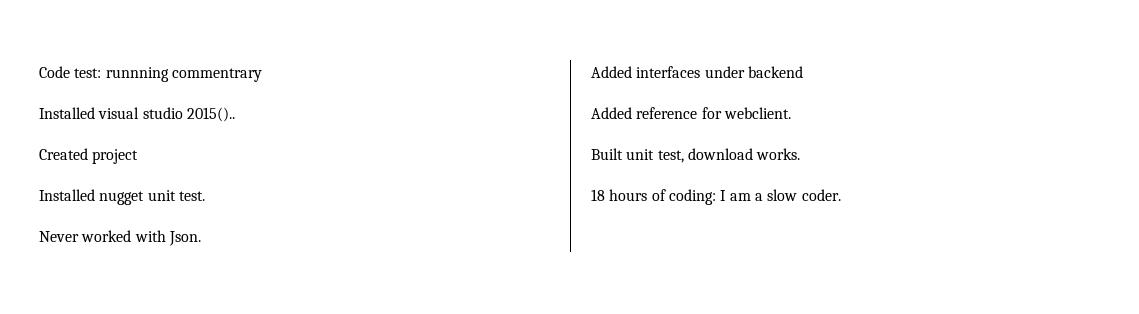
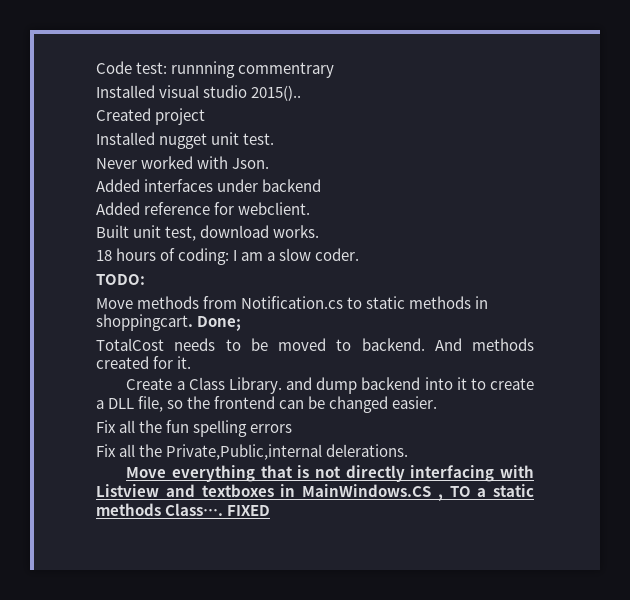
(841, 195) none -> [96,274,145,285] [96,296,489,309] [96,314,242,331] [96,338,534,351] [96,356,192,369] [126,377,534,394] [96,396,438,413] [96,420,293,437] [96,444,409,460] [126,465,534,482] [96,484,534,501] [96,503,271,516] // TODO: // Move methods from Notification.cs to static methods in shoppingcart. Done; // TotalCost needs to be moved to backend. And methods created for it. // Create a Class Library. and dump backend into it to create a DLL file, so the frontend can be changed easier. // Fix all the fun spelling errors // Fix all the Private,Public,internal delerations. // Move everything that is not directly interfacing with Listview and textboxes in MainWindows.CS , TO a static methods Class…. FIXED

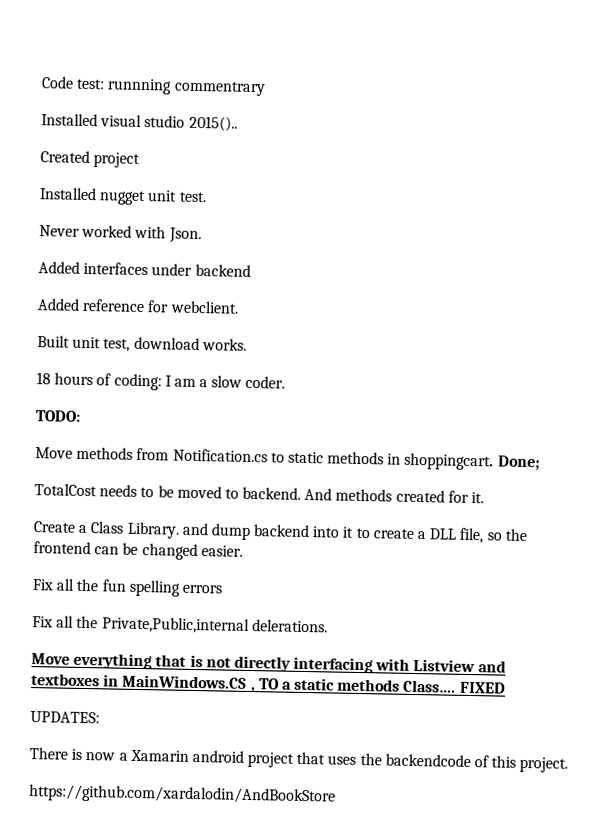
(271, 510) none -> [30,711,100,724] [29,747,569,773] [29,784,336,806] // UPDATES: // There is now a Xamarin android project that uses the backendcode of this project. // https://github.com/xardalodin/AndBookStore

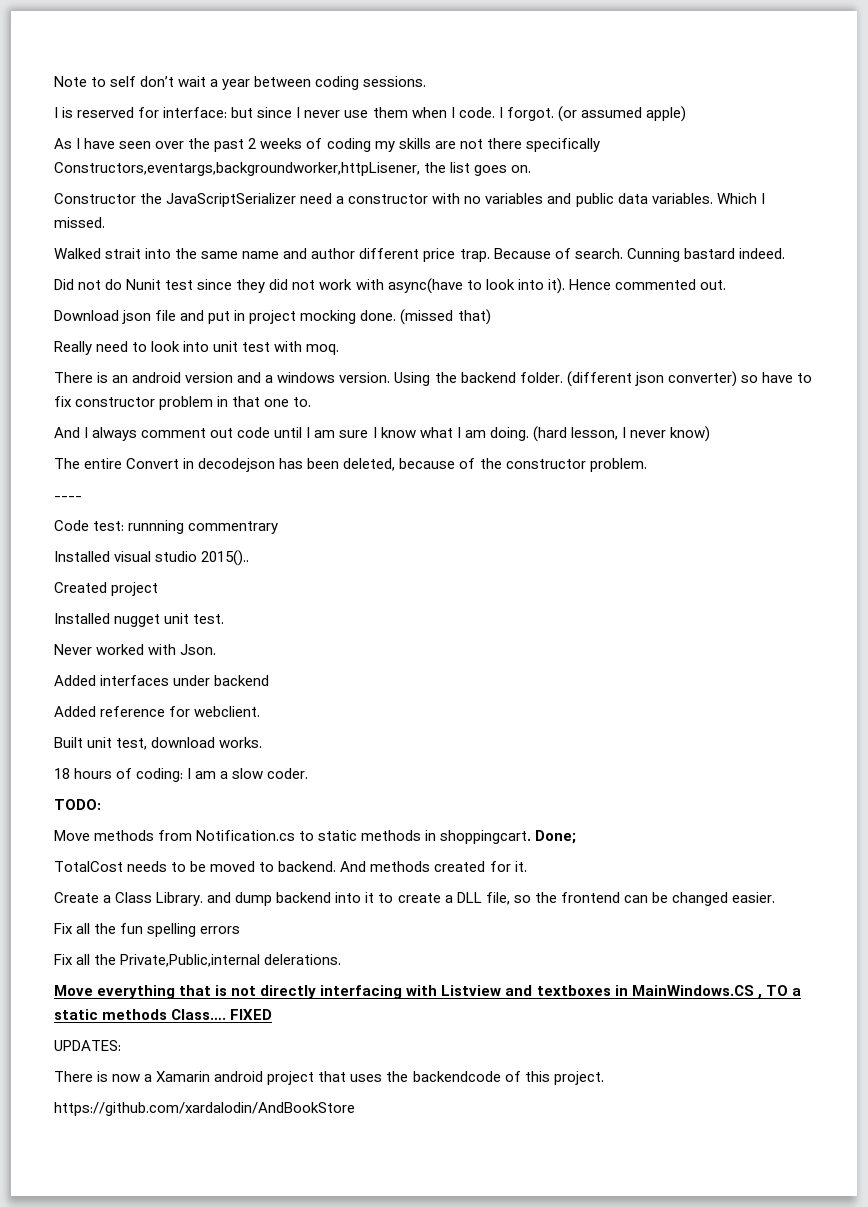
(41, 82) none -> [54,76,427,90] [54,106,686,122] [54,138,600,152] [54,162,532,176] [54,193,765,207] [54,217,105,228] [54,248,785,262] [54,278,726,294] [54,309,491,325] [54,341,340,355] [54,371,812,387] [54,396,312,410] [54,426,710,442] [54,458,647,472] [54,496,82,500] Note to self don’t wait a year between coding sessions. // I is reserved for interface: but since I never use them when I code. I forgot. (or assumed apple) // As I have seen over the past 2 weeks of coding my skills are not there specifically Constructors,eventargs,backgroundworker,httpLisener, the list goes on. // Constructor the JavaScriptSerializer need a constructor with no variables and public data variables. Which I missed. // Walked strait into the same name and author different price trap. Because of search. Cunning bastard indeed. // Did not do Nunit test since they did not work with async(have to look into it). Hence commented out. // Download json file and put in project mocking done. (missed that) // Really need to look into unit test with moq. // There is an android version and a windows version. Using the backend folder. (different json converter) so have to fix constructor problem in that one to. // And I always comment out code until I am sure I know what I am doing. (hard lesson, I never know) // The entire Convert in decodejson has been deleted, because of the constructor problem. // ---- //

